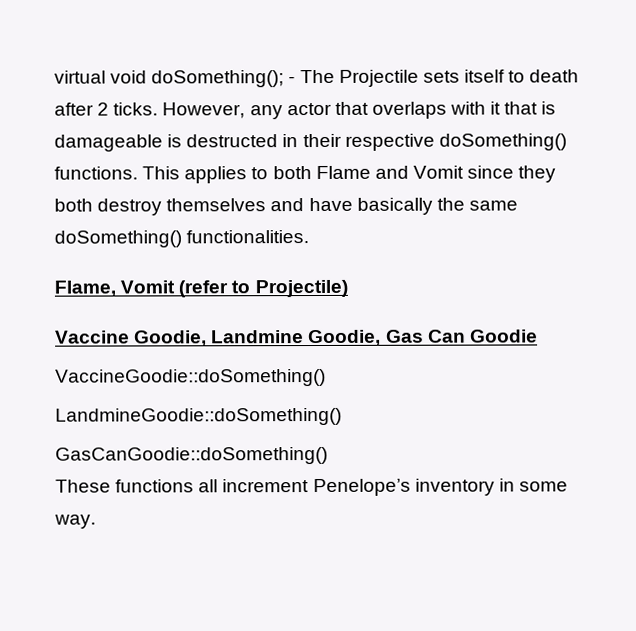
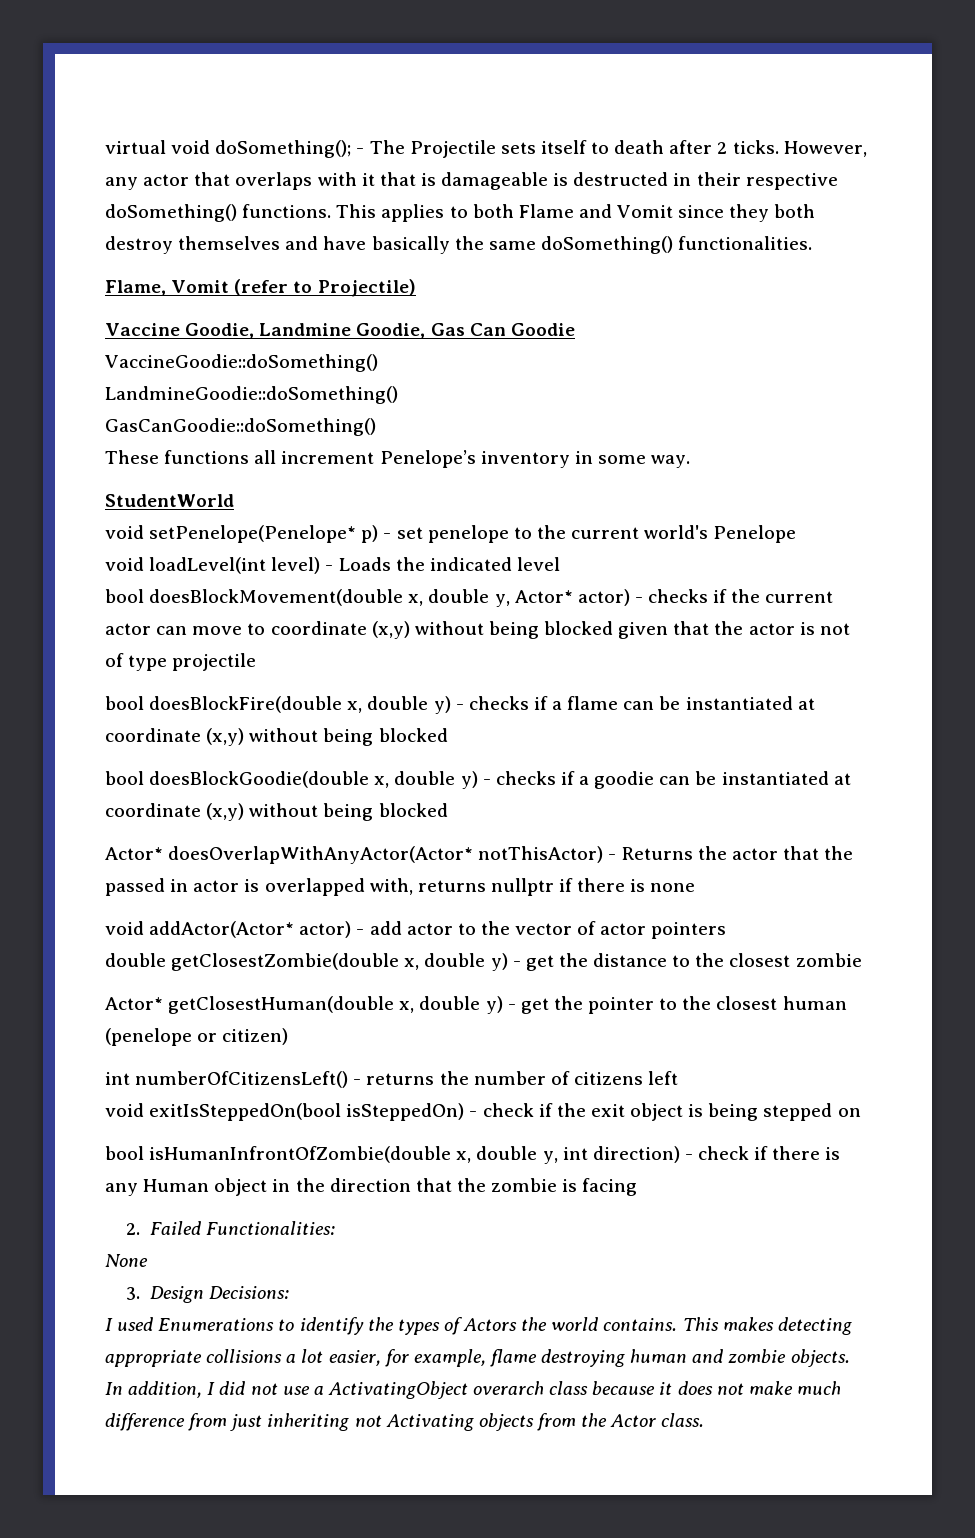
(96, 521) none -> [105,494,234,507] [105,525,797,543] [105,557,560,574] [105,589,834,607] [105,621,850,639] [105,653,257,671] [105,696,815,714] [105,728,448,746] [105,771,851,789] [105,803,448,821] [105,846,854,864] [105,878,696,896] [105,921,727,939] [105,953,862,971] [105,996,847,1014] [105,1028,289,1046] [105,1071,679,1088] [105,1103,861,1121] [105,1146,841,1164] [105,1178,638,1196] [126,1221,336,1235] [105,1254,148,1267] [126,1286,290,1303] [105,1317,852,1335] [105,1349,850,1367] [105,1381,841,1399] [105,1413,705,1431] // StudentWorld // void setPenelope(Penelope* p) - set penelope to the current world's Penelope // void loadLevel(int level) - Loads the indicated level // bool doesBlockMovement(double x, double y, Actor* actor) - checks if the current actor can move to coordinate (x,y) without being blocked given that the actor is not of type projectile // bool doesBlockFire(double x, double y) - checks if a flame can be instantiated at coordinate (x,y) without being blocked // bool doesBlockGoodie(double x, double y) - checks if a goodie can be instantiated at coordinate (x,y) without being blocked // Actor* doesOverlapWithAnyActor(Actor* notThisActor) - Returns the actor that the passed in actor is overlapped with, returns nullptr if there is none // void addActor(Actor* actor) - add actor to the vector of actor pointers // double getClosestZombie(double x, double y) - get the distance to the closest zombie // Actor* getClosestHuman(double x, double y) - get the pointer to the closest human (penelope or citizen) // int numberOfCitizensLeft() - returns the number of citizens left // void exitIsSteppedOn(bool isSteppedOn) - check if the exit object is being stepped on // bool isHumanInfrontOfZombie(double x, double y, int direction) - check if there is any Human object in the direction that the zombie is facing // 2. Failed Functionalities: // None // 3. Design Decisions: // I used Enumerations to identify the types of Actors the world contains. This makes detecting appropriate collisions a lot easier, for example, flame destroying human and zombie objects. In addition, I did not use a ActivatingObject overarch class because it does not make much difference from just inheriting not Activating objects from the Actor class.

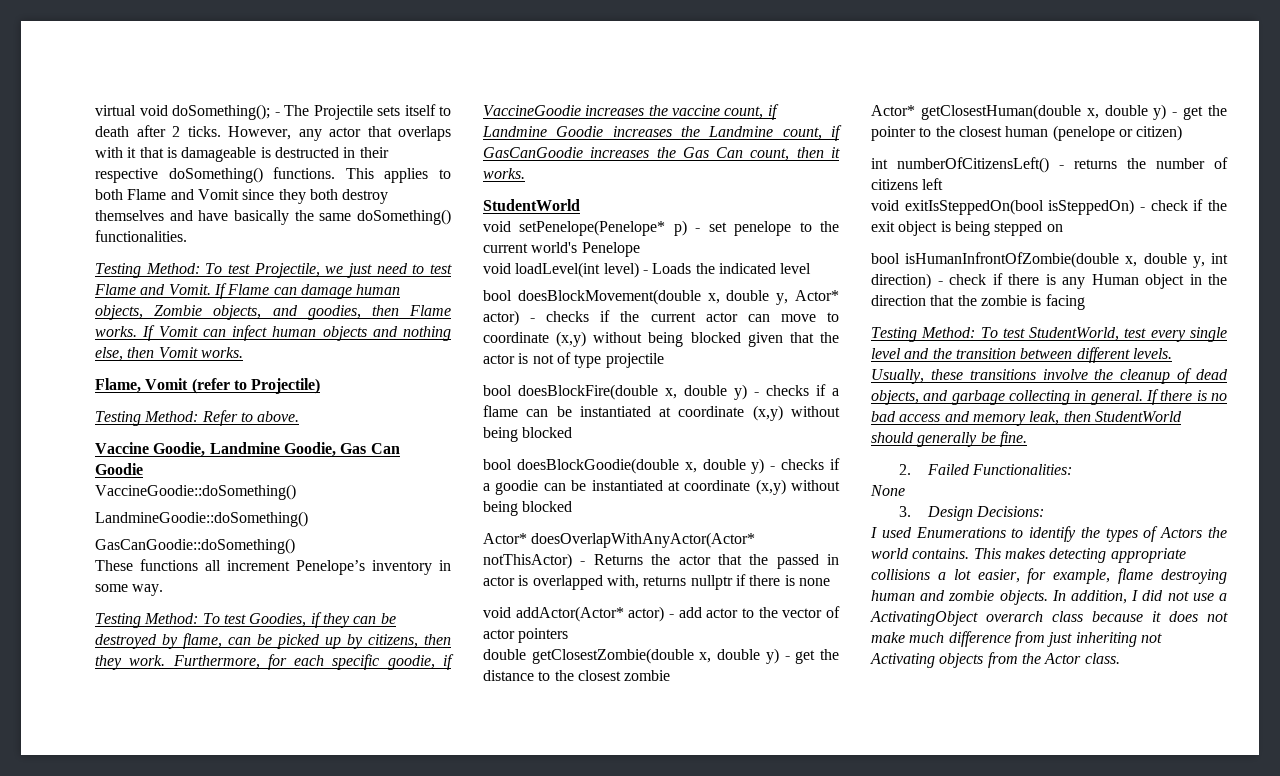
(813, 243) none -> [95,263,453,278] [94,283,401,299] [95,305,451,320] [95,325,451,341] [95,347,243,361] // Testing Method: To test Projectile, we just need to test Flame and Vomit. If Flame can damage human objects, Zombie objects, and goodies, then Flame works. If Vomit can infect human objects and nothing else, then Vomit works.
(416, 288) none -> [95,410,300,426] // Testing Method: Refer to above.
(691, 461) none -> [95,612,396,628] [95,633,451,649] [95,654,454,670] [483,104,779,120] [482,125,842,141] [483,147,840,161] [483,168,525,179] // Testing Method: To test Goodies, if they can be destroyed by flame, can be picked up by citizens, then they work. Furthermore, for each specific goodie, if VaccineGoodie increases the vaccine count, if Landmine Goodie increases the Landmine count, if GasCanGoodie increases the Gas Can count, then it works.
(638, 1187) none -> [871,327,1227,342] [871,347,1172,363] [871,368,1228,384] [871,389,1227,405] [871,411,1182,426] [871,431,1027,447] // Testing Method: To test StudentWorld, test every single level and the transition between different levels. Usually, these transitions involve the cleanup of dead objects, and garbage collecting in general. If there is no bad access and memory leak, then StudentWorld should generally be fine.

